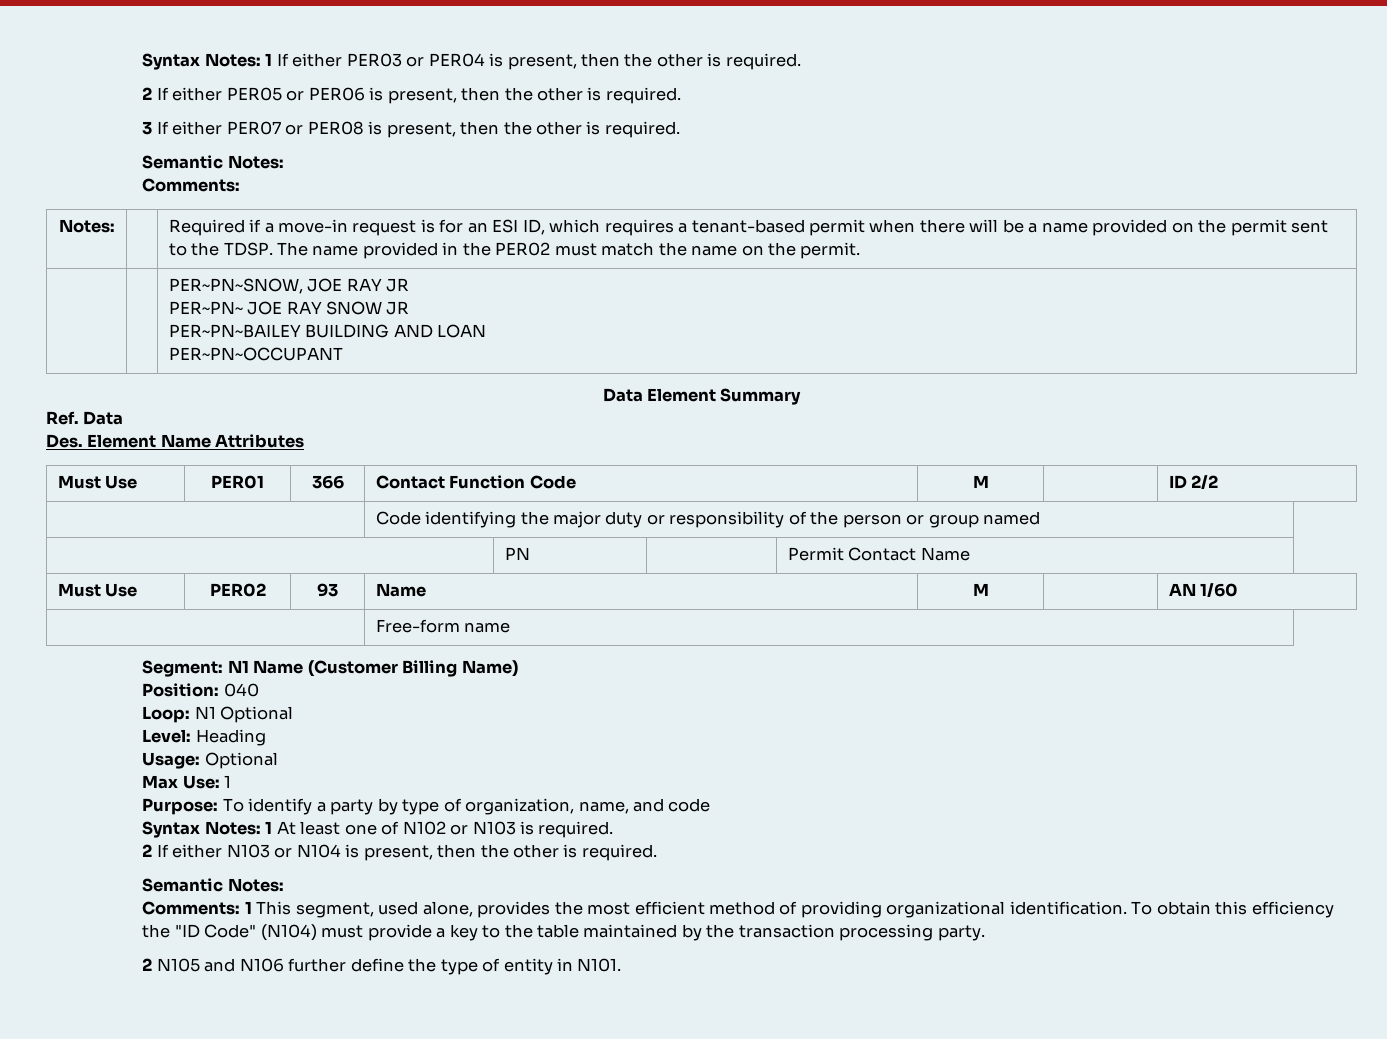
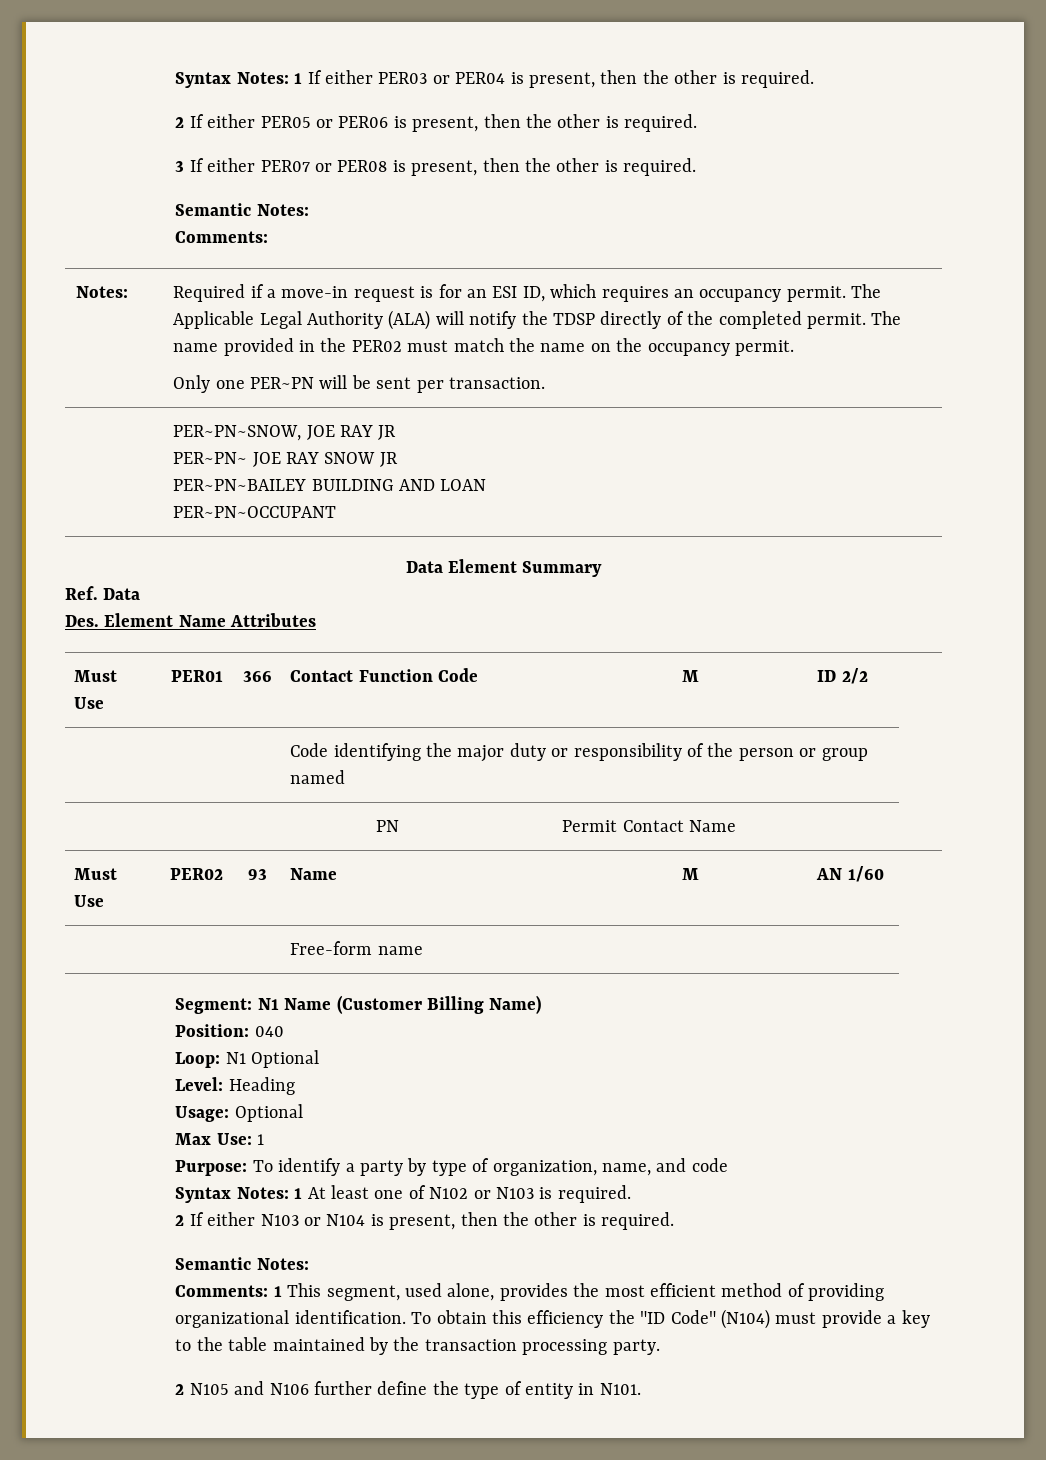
[678,219,1329,236] [168,242,273,256] a tenant-based permit when there will be a name provided on the permit sent to the TDSP. -> [673,284,882,302] [173,310,866,330] an occupancy permit. The Applicable Legal Authority (ALA) will notify the TDSP directly of the completed permit.
[800,242,861,259] permit. -> [647,340,794,356] [173,375,545,393] occupancy permit. // Only one PER~PN will be sent per transaction.

